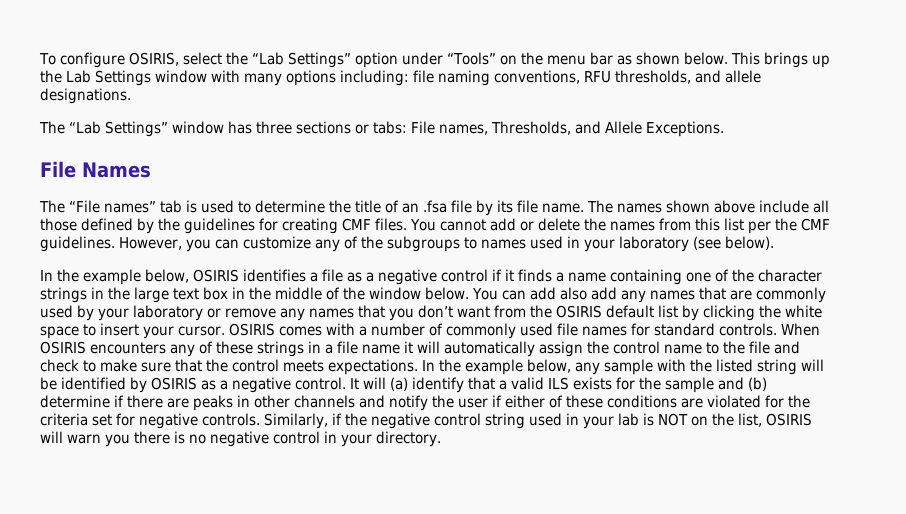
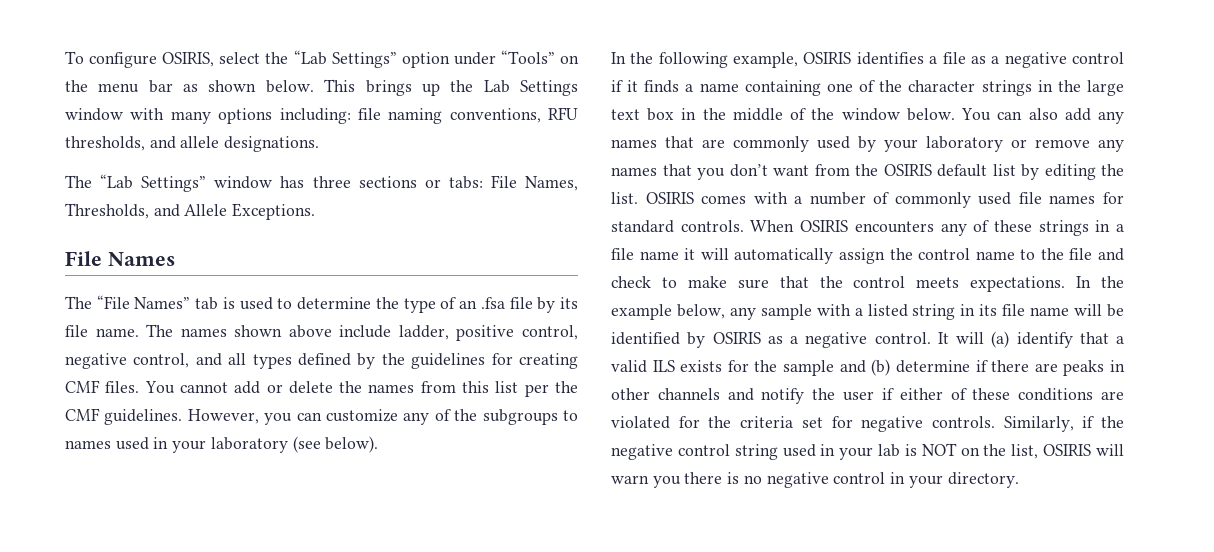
[438,124,488,135] names, -> [525,176,579,191] Names,
[103,201,156,213] names” -> [134,297,191,309] Names”
[354,200,381,213] title -> [403,298,436,313] type
[812,200,829,213] [40,218,77,231] all those -> [398,325,578,341] [65,353,292,369] ladder, positive control, negative control, and all types
[83,269,189,285] example below, -> [658,52,799,68] following example,
[529,287,556,300] add -> (1023, 115) none
[703,305,822,321] [40,323,225,339] clicking the white space to insert your cursor. -> [1044,164,1124,180] [611,192,638,204] editing the list.
[690,359,712,372] the -> [854,308,863,316] a
(797, 367) none -> [960,304,1070,316] in its file name

